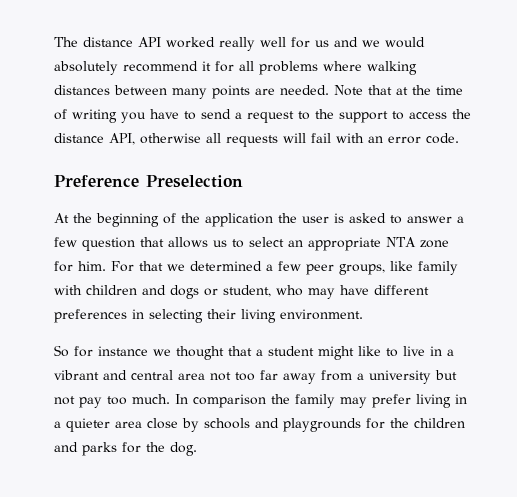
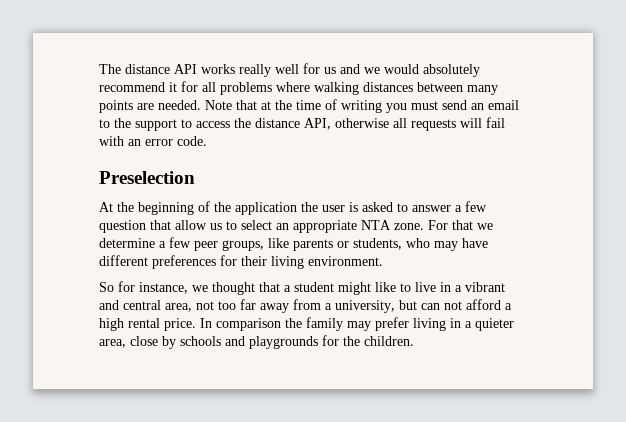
[166,37,215,48] worked -> [201,64,235,74] works
[150,109,294,123] have to send a request -> [411,100,519,110] must send an email
[54,175,139,187] Preference -> (207, 141) none
[168,237,208,248] allows -> [175,220,207,230] allow
[420,240,449,248] [54,261,106,272] zone for him. -> [394,223,424,230] zone.
[190,261,262,271] determined -> [99,238,155,248] determine
[418,261,458,275] [54,285,271,299] family with children and dogs or student, -> [293,238,402,251] parents or students,
[132,309,203,323] in selecting -> [220,255,237,266] for
[98,346,148,356] instance -> [139,282,188,294] instance,
[178,373,205,380] area -> [165,303,192,312] area,
[369,370,457,384] [54,394,170,408] university but not pay too much. -> [335,299,512,313] [99,318,196,331] university, but can not afford a high rental price.
[115,421,142,428] area -> [99,339,126,348] area,
[414,418,465,428] [54,442,197,456] children and parks for the dog. -> [364,336,414,346] children.

